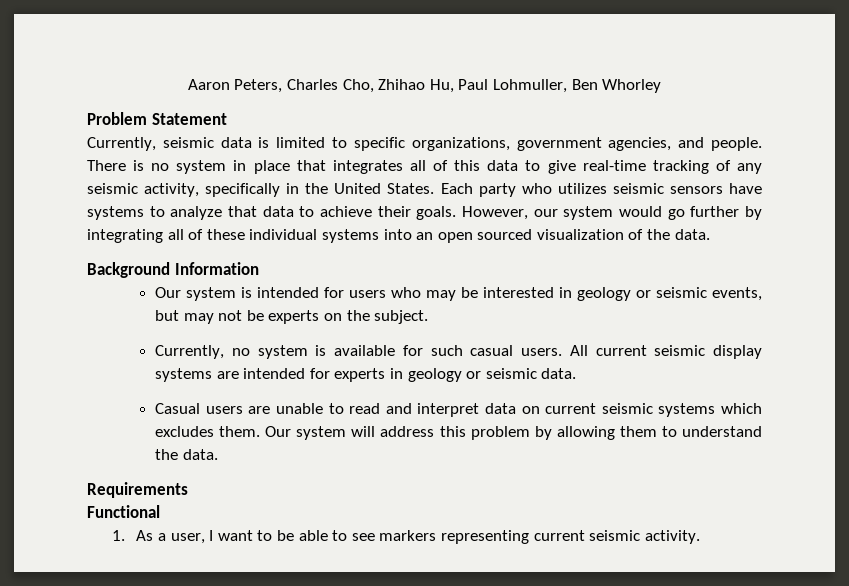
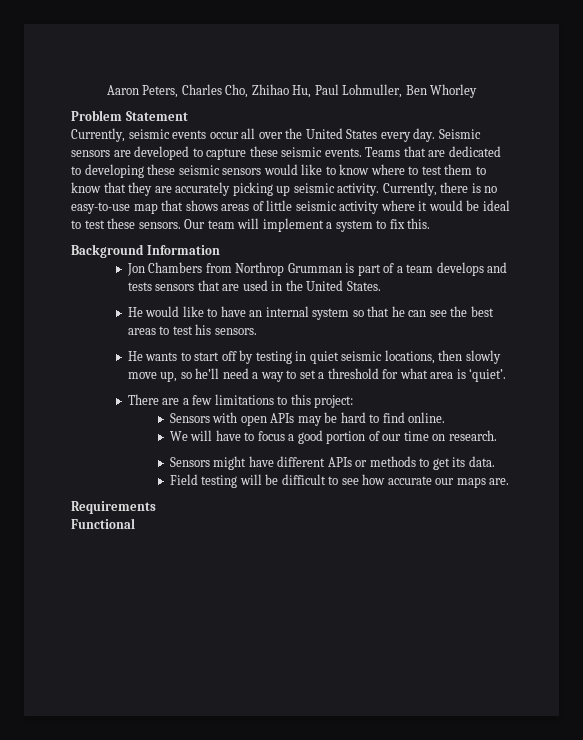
[220,137,763,151] [87,160,763,174] [87,183,763,197] [87,206,762,220] [87,229,710,243] [87,262,259,278] [155,287,762,301] [155,310,429,324] [155,345,762,359] [155,368,577,382] [155,403,762,417] [155,426,763,440] [155,449,218,460] [87,482,188,498] [87,505,160,518] [111,530,700,544] data is limited to specific organizations, government agencies, and people. There is no system in place that integrates all of this data to give real-time tracking of any seismic activity, specifically in the United States. Each party who utilizes seismic sensors have systems to analyze that data to achieve their goals. However, our system would go further by integrating all of these individual systems into an open sourced visualization of the data. // Background Information // Our system is intended for users who may be interested in geology or seismic events, but may not be experts on the subject. // Currently, no system is available for such casual users. All current seismic display systems are intended for experts in geology or seismic data. // Casual users are unable to read and interpret data on current seismic systems which excludes them. Our system will address this problem by allowing them to understand the data. // Requirements // Functional // 1. As a user, I want to be able to see markers representing current seismic activity. -> [172,128,481,142] [71,146,501,160] [71,164,486,178] [71,182,498,196] [71,200,510,214] [71,218,431,232] [71,244,220,258] [126,262,508,276] [127,280,381,291] [127,306,494,320] [127,324,257,335] [127,350,501,364] [127,368,507,382] [127,394,354,408] [169,412,446,426] [169,430,497,444] [169,456,495,470] [169,474,510,488] [71,501,156,514] [71,518,135,529] events occur all over the United States every day. Seismic sensors are developed to capture these seismic events. Teams that are dedicated to developing these seismic sensors would like to know where to test them to know that they are accurately picking up seismic activity. Currently, there is no easy-to-use map that shows areas of little seismic activity where it would be ideal to test these sensors. Our team will implement a system to fix this. // Background Information // Jon Chambers from Northrop Grumman is part of a team develops and tests sensors that are used in the United States. // He would like to have an internal system so that he can see the best areas to test his sensors. // He wants to start off by testing in quiet seismic locations, then slowly move up, so he’ll need a way to set a threshold for what area is ‘quiet’. // There are a few limitations to this project: // Sensors with open APIs may be hard to find online. // We will have to focus a good portion of our time on research. // Sensors might have different APIs or methods to get its data. // Field testing will be difficult to see how accurate our maps are. // Requirements // Functional

